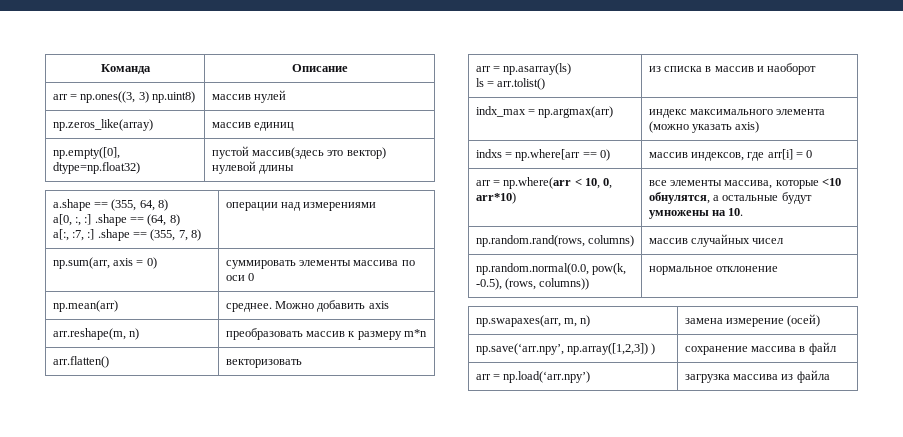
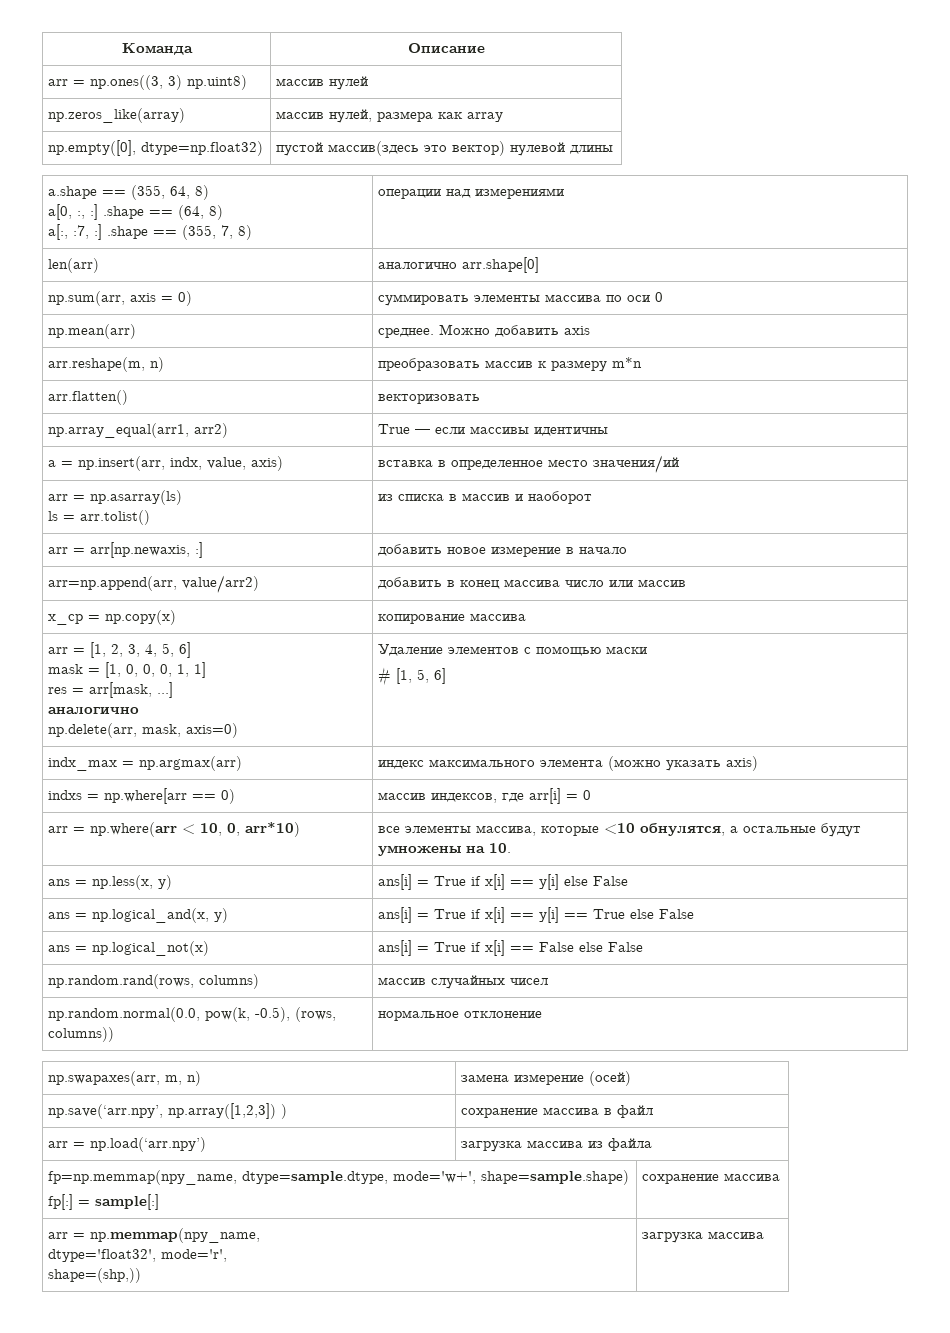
[253,122,294,131] единиц -> [329,109,504,123] нулей, размера как array
(377, 206) none -> [48,258,100,273] [378,257,540,273] // len(arr) | аналогично arr.shape[0]
(302, 363) none -> [48,423,229,438] [378,424,609,436] [48,456,284,471] [378,455,680,473] // np.array_equal(arr1, arr2) | True — если массивы идентичны // a = np.insert(arr, indx, value, axis) | вставка в определенное место значения/ий
(817, 69) none -> [48,542,204,558] [378,544,628,557] [48,575,260,593] [378,577,687,589] [48,610,177,625] [378,613,527,624] [48,642,192,658] [48,662,207,678] [48,682,174,698] [48,707,140,714] [48,723,239,738] [378,644,648,656] [378,667,447,686] // arr = arr[np.newaxis, :] | добавить новое измерение в начало // arr=np.append(arr, value/arr2) | добавить в конец массива число или массив // x_cp = np.copy(x) | копирование массива // arr = [1, 2, 3, 4, 5, 6] // mask = [1, 0, 0, 0, 1, 1] // res = arr[mask, ...] // аналогично // np.delete(arr, mask, axis=0) | Удаление элементов с помощью маски // # [1, 5, 6]
(744, 212) none -> [48,875,173,890] [378,874,629,890] [48,908,229,923] [378,907,695,923] [48,941,210,956] [378,940,644,956] // ans = np.less(x, y) | ans[i] = True if x[i] == y[i] else False // ans = np.logical_and(x, y) | ans[i] = True if x[i] == y[i] == True else False // ans = np.logical_not(x) | ans[i] = True if x[i] == False else False
(830, 376) none -> [48,1170,630,1185] [48,1194,160,1210] [642,1173,781,1184] [48,1228,261,1243] [48,1249,228,1262] [48,1268,142,1283] [642,1231,765,1243] // fp=np.memmap(npy_name, dtype=sample.dtype, mode='w+', shape=sample.shape) // fp[:] = sample[:] | сохранение массива // arr = np.memmap(npy_name, // dtype='float32', mode='r', // shape=(shp,)) | загрузка массива

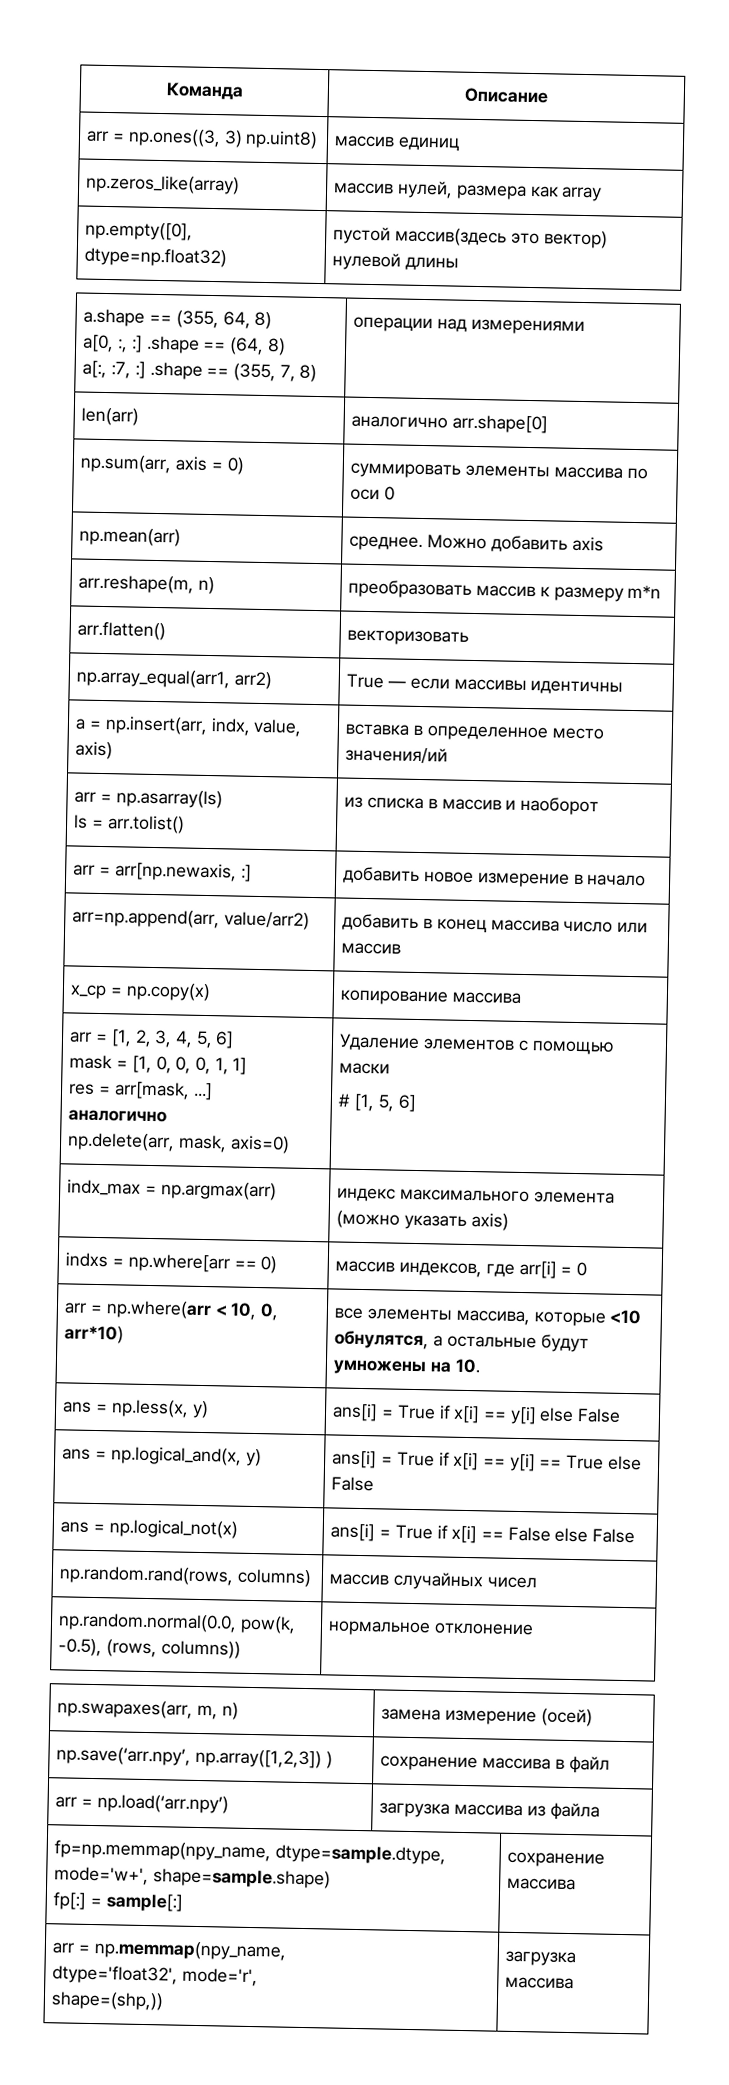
[329,76,369,90] нулей -> [398,136,461,151] единиц

